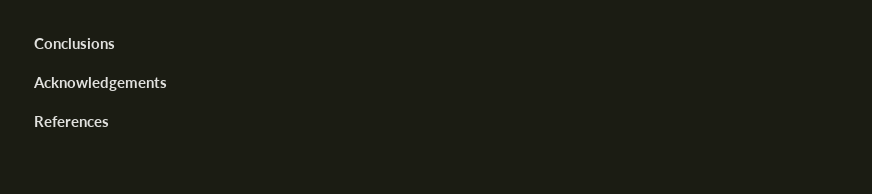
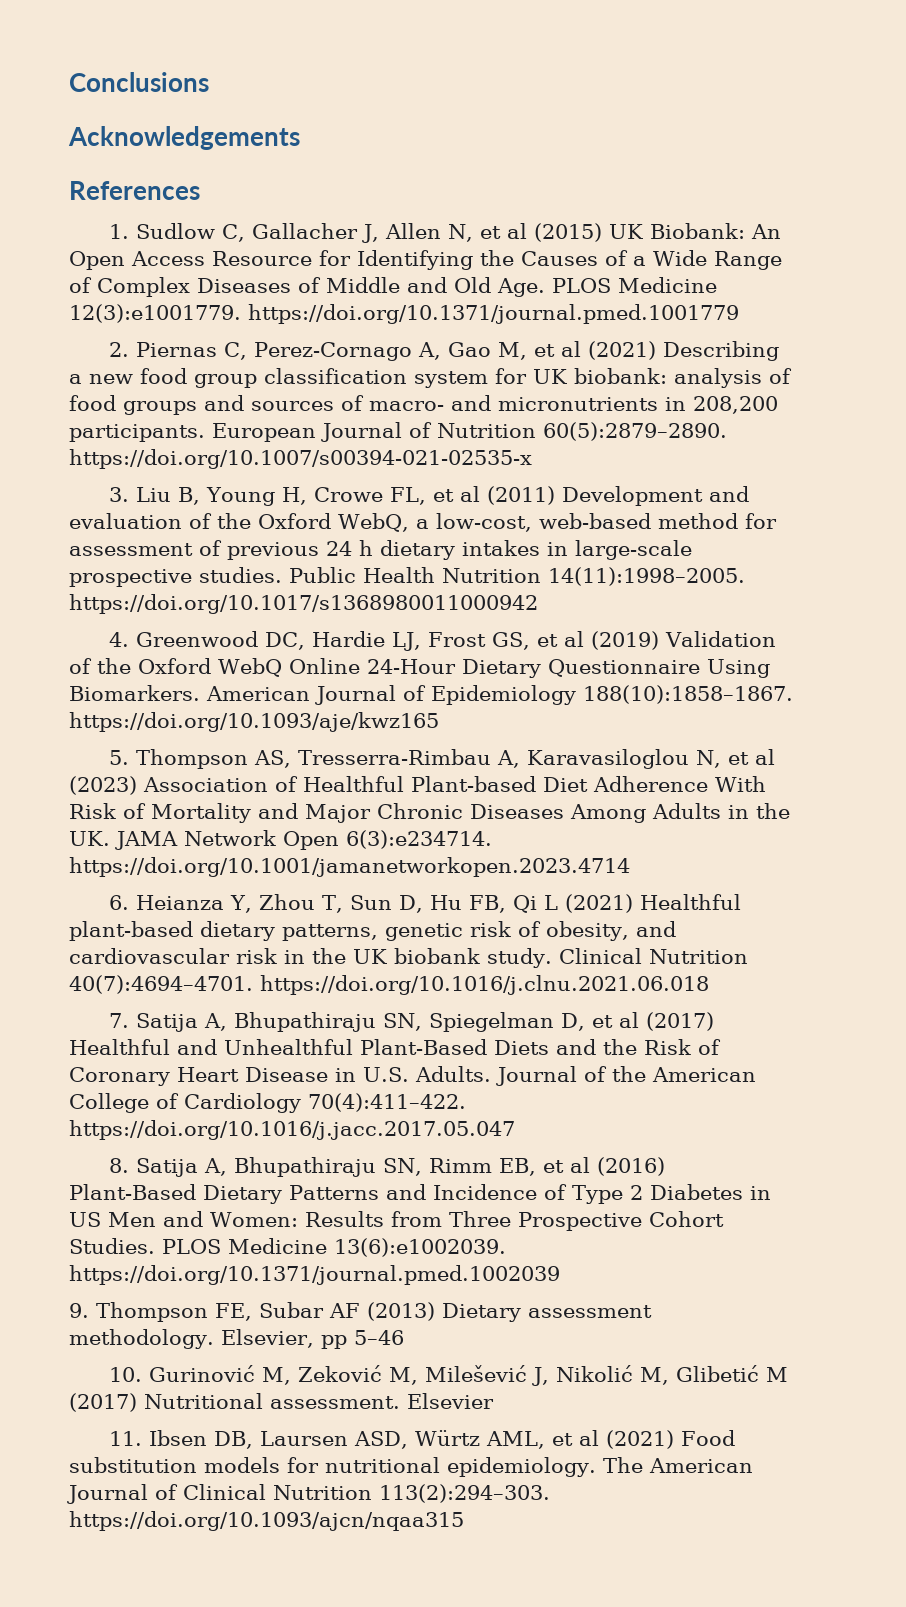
(109, 121) none -> [108,223,781,243] [69,250,782,270] [69,277,717,297] [69,304,739,324] [108,341,779,361] [69,368,792,388] [69,395,778,415] [69,422,727,442] [69,449,532,469] [108,486,749,506] [69,513,777,532] [69,540,692,560] [69,567,745,587] [69,594,538,614] [108,631,776,651] [69,658,770,678] [69,685,793,705] [69,712,439,732] [108,749,775,769] [69,776,766,795] [69,803,790,823] [69,830,492,850] [69,857,630,877] [108,894,741,913] [69,921,676,941] [69,948,748,968] [69,975,709,995] [108,1012,714,1032] [69,1039,721,1055] [69,1066,756,1086] [69,1093,466,1113] [69,1120,515,1140] [108,1157,665,1177] [69,1184,771,1204] [69,1211,724,1231] [69,1238,506,1257] [69,1265,560,1285] [69,1302,652,1322] [69,1329,404,1349] [108,1365,788,1386] [69,1393,494,1412] [108,1430,735,1449] [69,1457,753,1477] [67,1484,550,1504] [69,1511,464,1531] // 1. Sudlow C, Gallacher J, Allen N, et al (2015) UK Biobank: An Open Access Resource for Identifying the Causes of a Wide Range of Complex Diseases of Middle and Old Age. PLOS Medicine 12(3):e1001779. https://doi.org/10.1371/journal.pmed.1001779 // 2. Piernas C, Perez-Cornago A, Gao M, et al (2021) Describing a new food group classification system for UK biobank: analysis of food groups and sources of macro- and micronutrients in 208,200 participants. European Journal of Nutrition 60(5):2879–2890. https://doi.org/10.1007/s00394-021-02535-x // 3. Liu B, Young H, Crowe FL, et al (2011) Development and evaluation of the Oxford WebQ, a low-cost, web-based method for assessment of previous 24 h dietary intakes in large-scale prospective studies. Public Health Nutrition 14(11):1998–2005. https://doi.org/10.1017/s1368980011000942 // 4. Greenwood DC, Hardie LJ, Frost GS, et al (2019) Validation of the Oxford WebQ Online 24-Hour Dietary Questionnaire Using Biomarkers. American Journal of Epidemiology 188(10):1858–1867. https://doi.org/10.1093/aje/kwz165 // 5. Thompson AS, Tresserra-Rimbau A, Karavasiloglou N, et al (2023) Association of Healthful Plant-based Diet Adherence With Risk of Mortality and Major Chronic Diseases Among Adults in the UK. JAMA Network Open 6(3):e234714. https://doi.org/10.1001/jamanetworkopen.2023.4714 // 6. Heianza Y, Zhou T, Sun D, Hu FB, Qi L (2021) Healthful plant-based dietary patterns, genetic risk of obesity, and cardiovascular risk in the UK biobank study. Clinical Nutrition 40(7):4694–4701. https://doi.org/10.1016/j.clnu.2021.06.018 // 7. Satija A, Bhupathiraju SN, Spiegelman D, et al (2017) Healthful and Unhealthful Plant-Based Diets and the Risk of Coronary Heart Disease in U.S. Adults. Journal of the American College of Cardiology 70(4):411–422. https://doi.org/10.1016/j.jacc.2017.05.047 // 8. Satija A, Bhupathiraju SN, Rimm EB, et al (2016) Plant-Based Dietary Patterns and Incidence of Type 2 Diabetes in US Men and Women: Results from Three Prospective Cohort Studies. PLOS Medicine 13(6):e1002039. https://doi.org/10.1371/journal.pmed.1002039 // 9. Thompson FE, Subar AF (2013) Dietary assessment methodology. Elsevier, pp 5–46 // 10. Gurinović M, Zeković M, Milešević J, Nikolić M, Glibetić M (2017) Nutritional assessment. Elsevier // 11. Ibsen DB, Laursen ASD, Würtz AML, et al (2021) Food substitution models for nutritional epidemiology. The American Journal of Clinical Nutrition 113(2):294–303. https://doi.org/10.1093/ajcn/nqaa315

